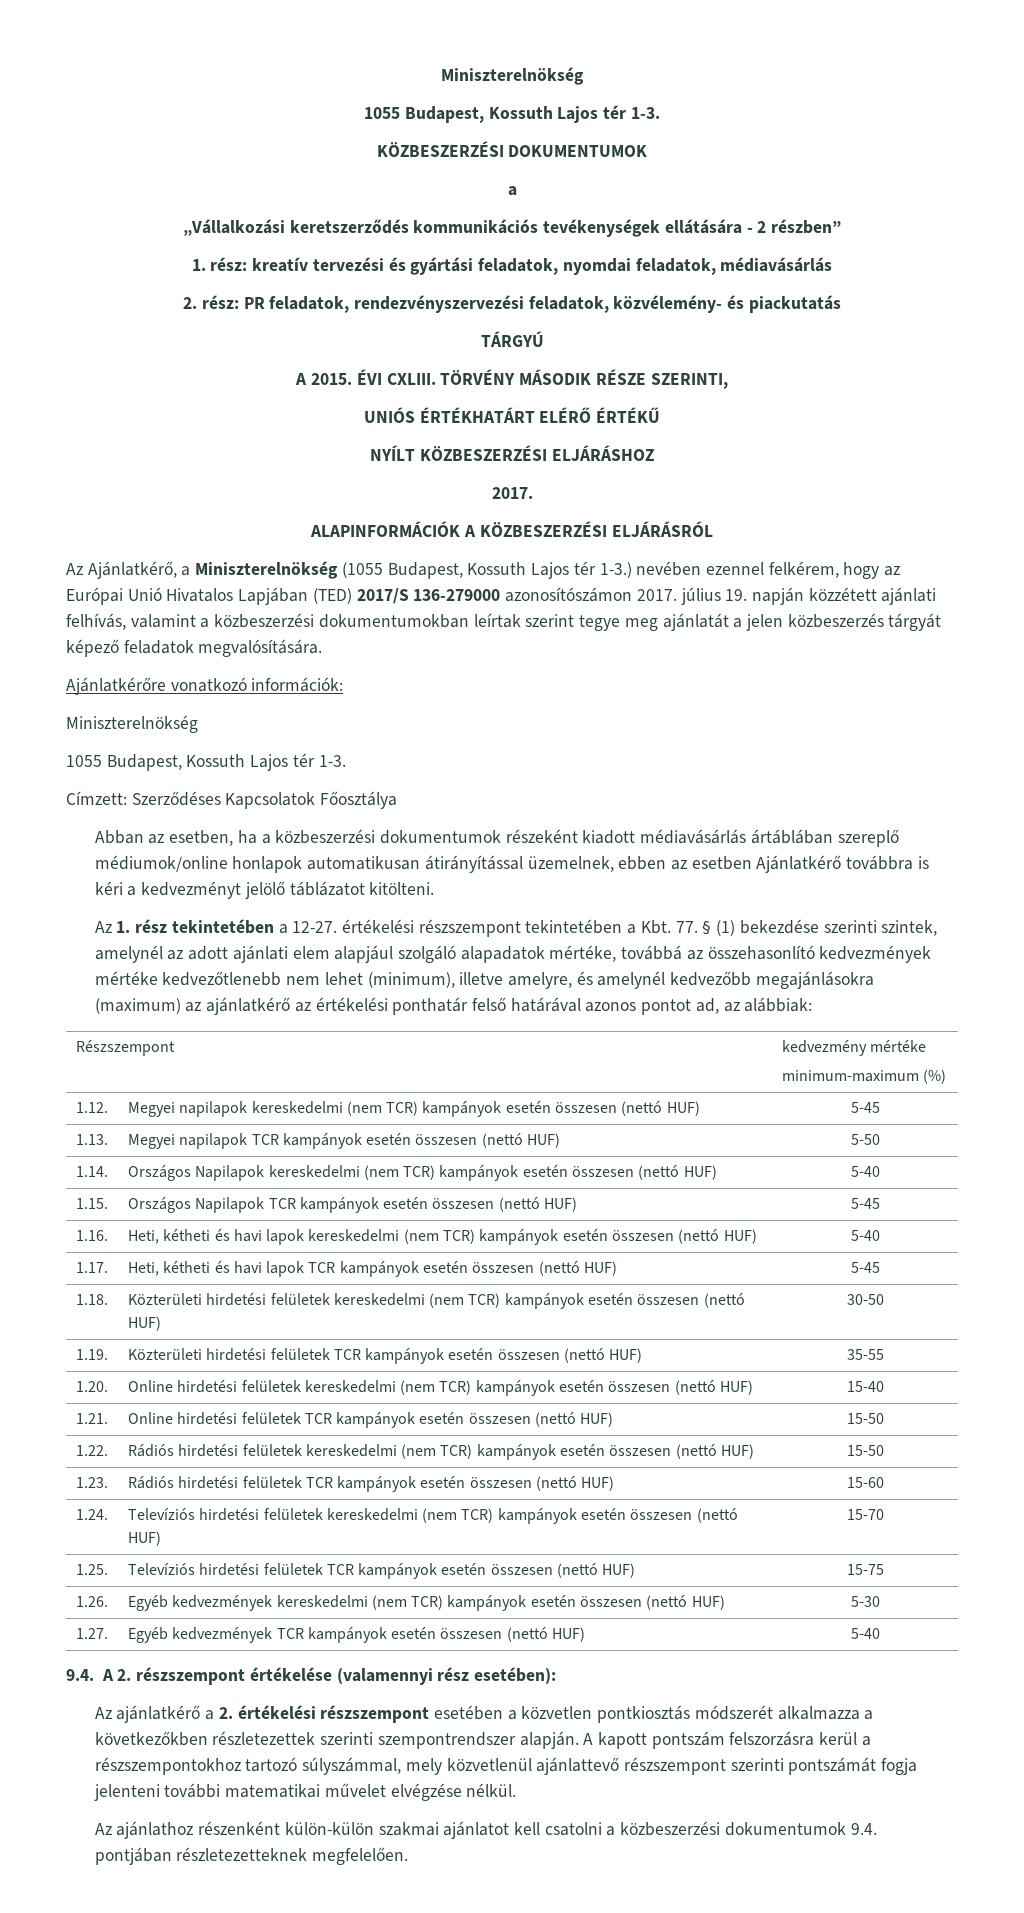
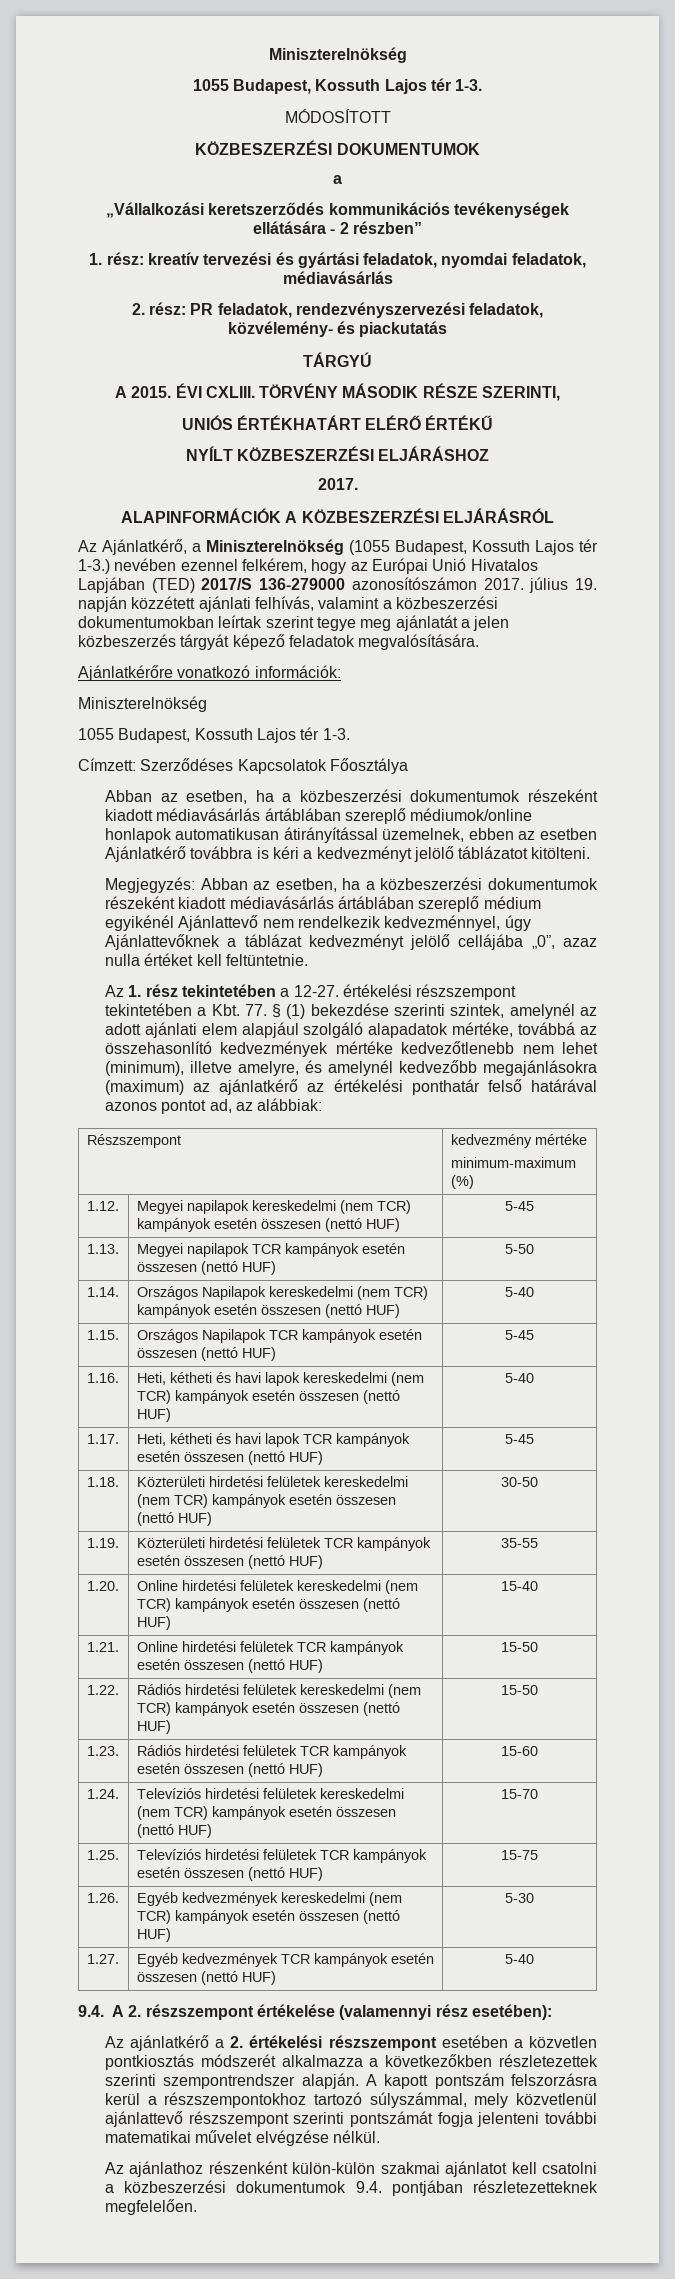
[441,67,584,85] [364,105,660,123] Miniszterelnökség // 1055 Budapest, Kossuth Lajos tér 1-3. -> [268,47,407,63] [192,78,483,94] [284,109,391,123] Miniszterelnökség // 1055 Budapest, Kossuth Lajos tér 1-3. // MÓDOSÍTOTT
(435, 888) none -> [104,877,598,893] [104,896,541,912] [104,915,531,931] [104,934,598,950] [104,953,308,966] // Megjegyzés: Abban az esetben, ha a közbeszerzési dokumentumok részeként kiadott médiavásárlás ártáblában szereplő médium egyikénél Ajánlattevő nem rendelkezik kedvezménnyel, úgy Ajánlattevőknek a táblázat kedvezményt jelölő cellájába „0”, azaz nulla értéket kell feltüntetnie.

